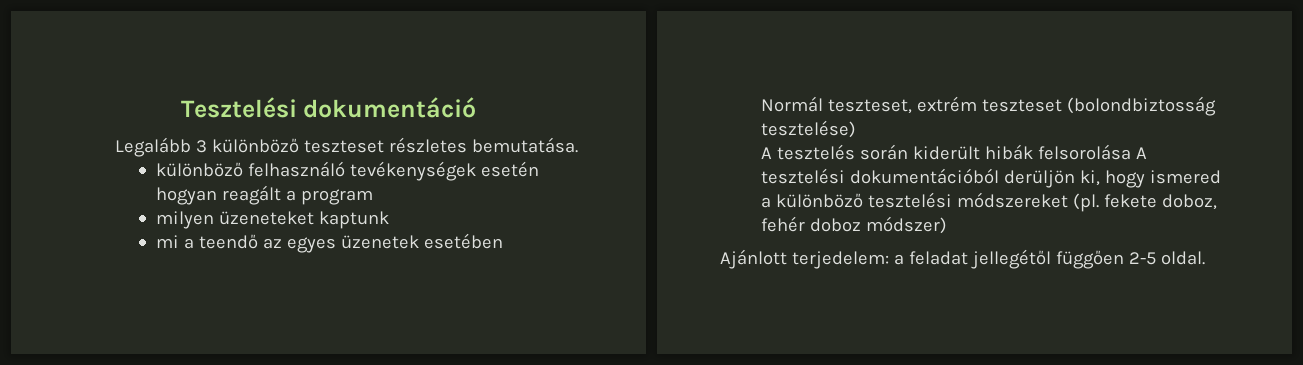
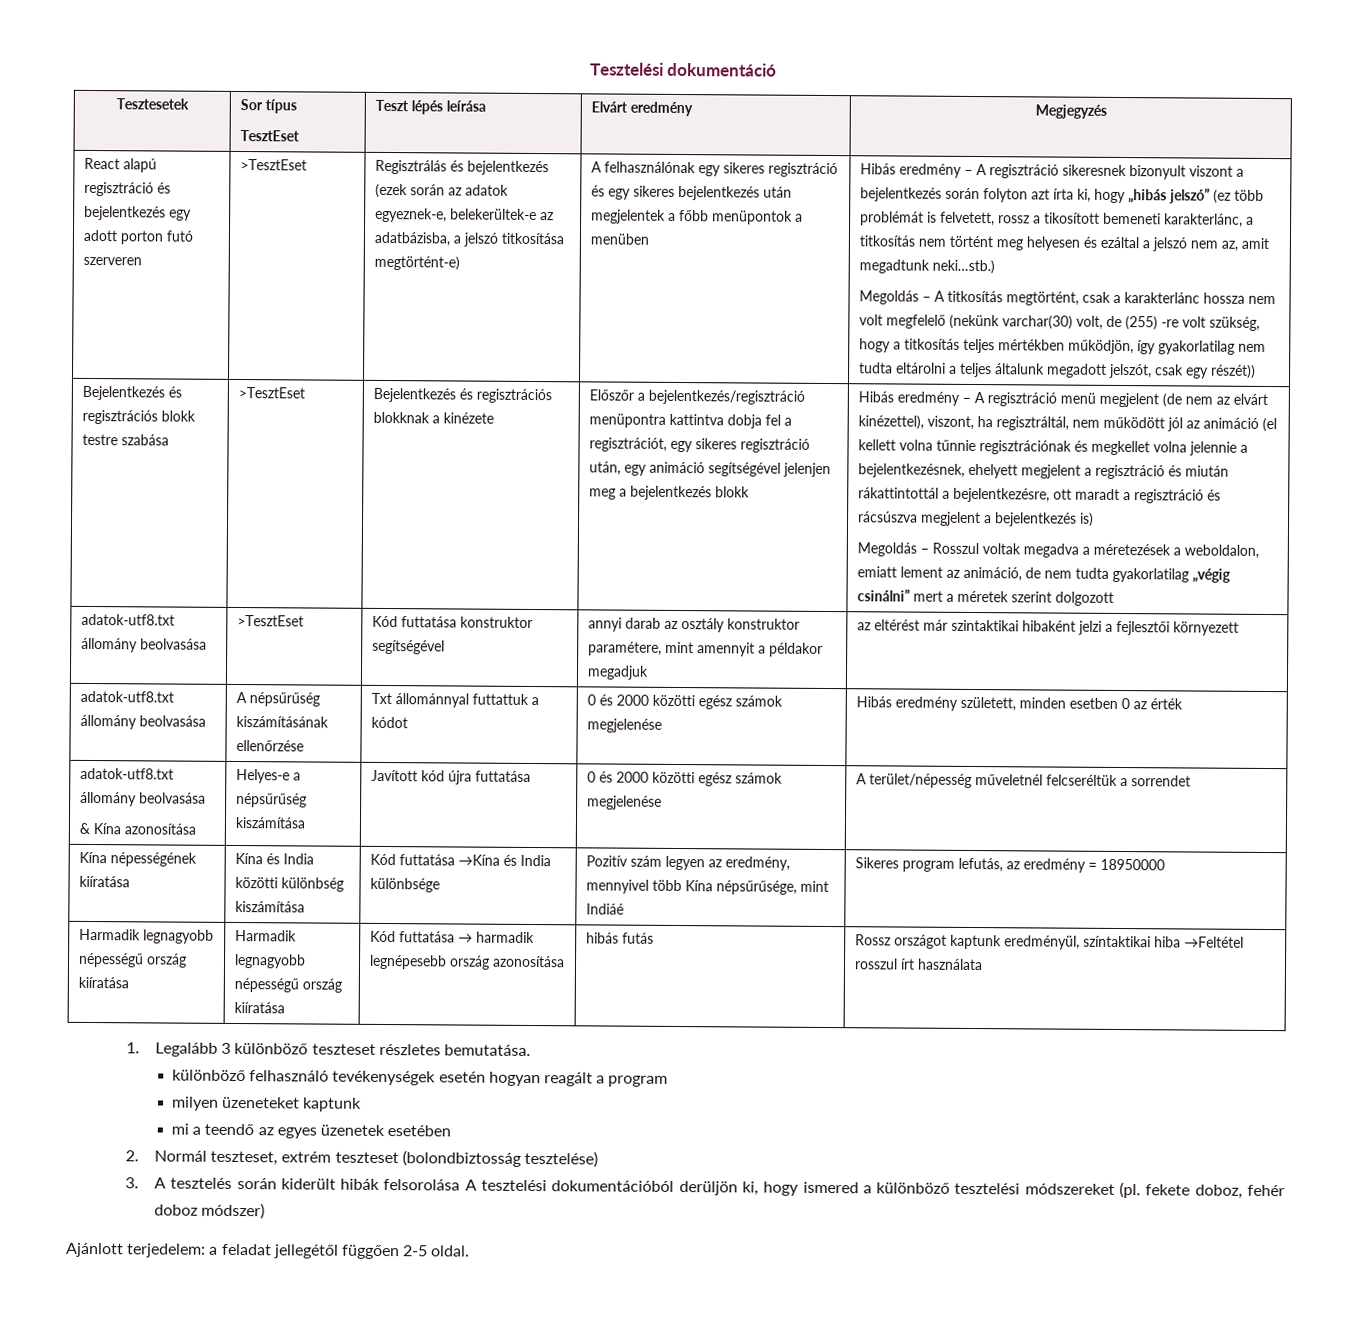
(477, 107) // -> [116,98,189,110] [240,99,298,114] [240,130,301,142] [375,99,487,115] [591,101,694,117] [1034,104,1107,119] [84,157,158,173] [84,181,172,197] [84,205,193,221] [83,229,194,245] [83,256,143,266] [240,159,308,171] [375,159,550,176] [375,183,510,199] [375,207,555,223] [374,231,565,247] [374,255,461,271] [591,161,839,178] [591,185,793,201] [591,209,804,225] [590,233,650,245] [860,163,1245,180] [860,187,1265,204] [860,211,1255,228] [859,235,1270,252] [859,259,996,275] [859,290,1277,306] [859,314,1261,331] [859,338,1267,355] [859,362,1257,379] [82,385,183,401] [82,409,197,425] [82,433,170,446] [238,386,306,399] [373,387,553,404] [373,411,495,424] [589,389,806,405] [589,413,793,429] [589,437,811,453] [589,461,832,478] [589,485,751,501] [858,391,1269,408] [858,415,1278,433] [858,439,1249,456] [858,463,1230,480] [858,487,1222,504] [858,511,1095,527] [857,542,1260,559] [857,566,1232,583] [857,588,1115,606] [81,613,176,626] [81,637,208,653] [237,614,305,627] [372,615,534,629] [372,639,446,655] [588,617,801,633] [588,641,824,657] [587,665,650,680] [857,619,1240,636] [80,690,175,703] [80,714,207,730] [236,691,321,707] [236,715,330,728] [236,739,305,752] [371,692,540,708] [371,716,409,729] [587,694,784,710] [587,718,663,733] [856,696,1184,712] [80,767,175,780] [80,791,207,807] [79,822,197,835] [236,768,302,784] [236,792,308,808] [235,816,307,829] [371,769,532,785] [587,771,784,787] [587,795,663,810] [856,773,1192,788] [79,851,198,867] [79,875,131,888] [235,852,315,865] [235,876,345,892] [235,900,306,913] [370,853,552,867] [370,877,441,893] [586,855,791,871] [586,879,830,895] [586,903,625,915] [855,857,1166,873] [79,928,215,944] [78,952,188,968] [78,976,130,989] [235,929,298,942] [234,953,307,969] [234,977,343,993] [234,1001,286,1014] [370,930,536,944] [369,954,566,970] [586,932,655,944] [855,934,1245,950] [854,958,984,971] [125,1042,140,1054] // Tesztesetek | Sor típus // TesztEset | Teszt lépés leírása | Elvárt eredmény | Megjegyzés // React alapú regisztráció és bejelentkezés egy adott porton futó szerveren | >TesztEset | Regisztrálás és bejelentkezés (ezek során az adatok egyeznek-e, belekerültek-e az adatbázisba, a jelszó titkosítása megtörtént-e) | A felhasználónak egy sikeres regisztráció és egy sikeres bejelentkezés után megjelentek a főbb menüpontok a menüben | Hibás eredmény – A regisztráció sikeresnek bizonyult viszont a bejelentkezés során folyton azt írta ki, hogy „hibás jelszó” (ez több problémát is felvetett, rossz a tikosított bemeneti karakterlánc, a titkosítás nem történt meg helyesen és ezáltal a jelszó nem az, amit megadtunk neki…stb.) // Megoldás – A titkosítás megtörtént, csak a karakterlánc hossza nem volt megfelelő (nekünk varchar(30) volt, de (255) -re volt szükség, hogy a titkosítás teljes mértékben működjön, így gyakorlatilag nem tudta eltárolni a teljes általunk megadott jelszót, csak egy részét)) // Bejelentkezés és regisztrációs blokk testre szabása | >TesztEset | Bejelentkezés és regisztrációs blokknak a kinézete | Előszőr a bejelentkezés/regisztráció menüpontra kattintva dobja fel a regisztrációt, egy sikeres regisztráció után, egy animáció segítségével jelenjen meg a bejelentkezés blokk | Hibás eredmény – A regisztráció menü megjelent (de nem az elvárt kinézettel), viszont, ha regisztráltál, nem működött jól az animáció (el kellett volna tűnnie regisztrációnak és megkellet volna jelennie a bejelentkezésnek, ehelyett megjelent a regisztráció és miután rákattintottál a bejelentkezésre, ott maradt a regisztráció és rácsúszva megjelent a bejelentkezés is) // Megoldás – Rosszul voltak megadva a méretezések a weboldalon, emiatt lement az animáció, de nem tudta gyakorlatilag „végig csinálni” mert a méretek szerint dolgozott // adatok-utf8.txt állomány beolvasása | >TesztEset | Kód futtatása konstruktor segítségével | annyi darab az osztály konstruktor paramétere, mint amennyit a példakor megadjuk | az eltérést már szintaktikai hibaként jelzi a fejlesztői környezett // adatok-utf8.txt állomány beolvasása | A népsűrűség kiszámításának ellenőrzése | Txt állománnyal futtattuk a kódot | 0 és 2000 közötti egész számok megjelenése | Hibás eredmény született, minden esetben 0 az érték // adatok-utf8.txt állomány beolvasása // & Kína azonosítása | Helyes-e a népsűrűség kiszámítása | Javított kód újra futtatása | 0 és 2000 közötti egész számok megjelenése | A terület/népesség műveletnél felcseréltük a sorrendet // Kína népességének kiíratása | Kína és India közötti különbség kiszámítása | Kód futtatása →Kína és India különbsége | Pozitív szám legyen az eredmény, mennyivel több Kína népsűrűsége, mint Indiáé | Sikeres program lefutás, az eredmény = 18950000 // Harmadik legnagyobb népességű ország kiíratása | Harmadik legnagyobb népességű ország kiíratása | Kód futtatása → harmadik legnépesebb ország azonosítása | hibás futás | Rossz országot kaptunk eredményül, színtaktikai hiba →Feltétel rosszul írt használata // 1.
(503, 241) none -> [124,1150,139,1162] 2.
(857, 129) none -> [124,1177,139,1189] 3.

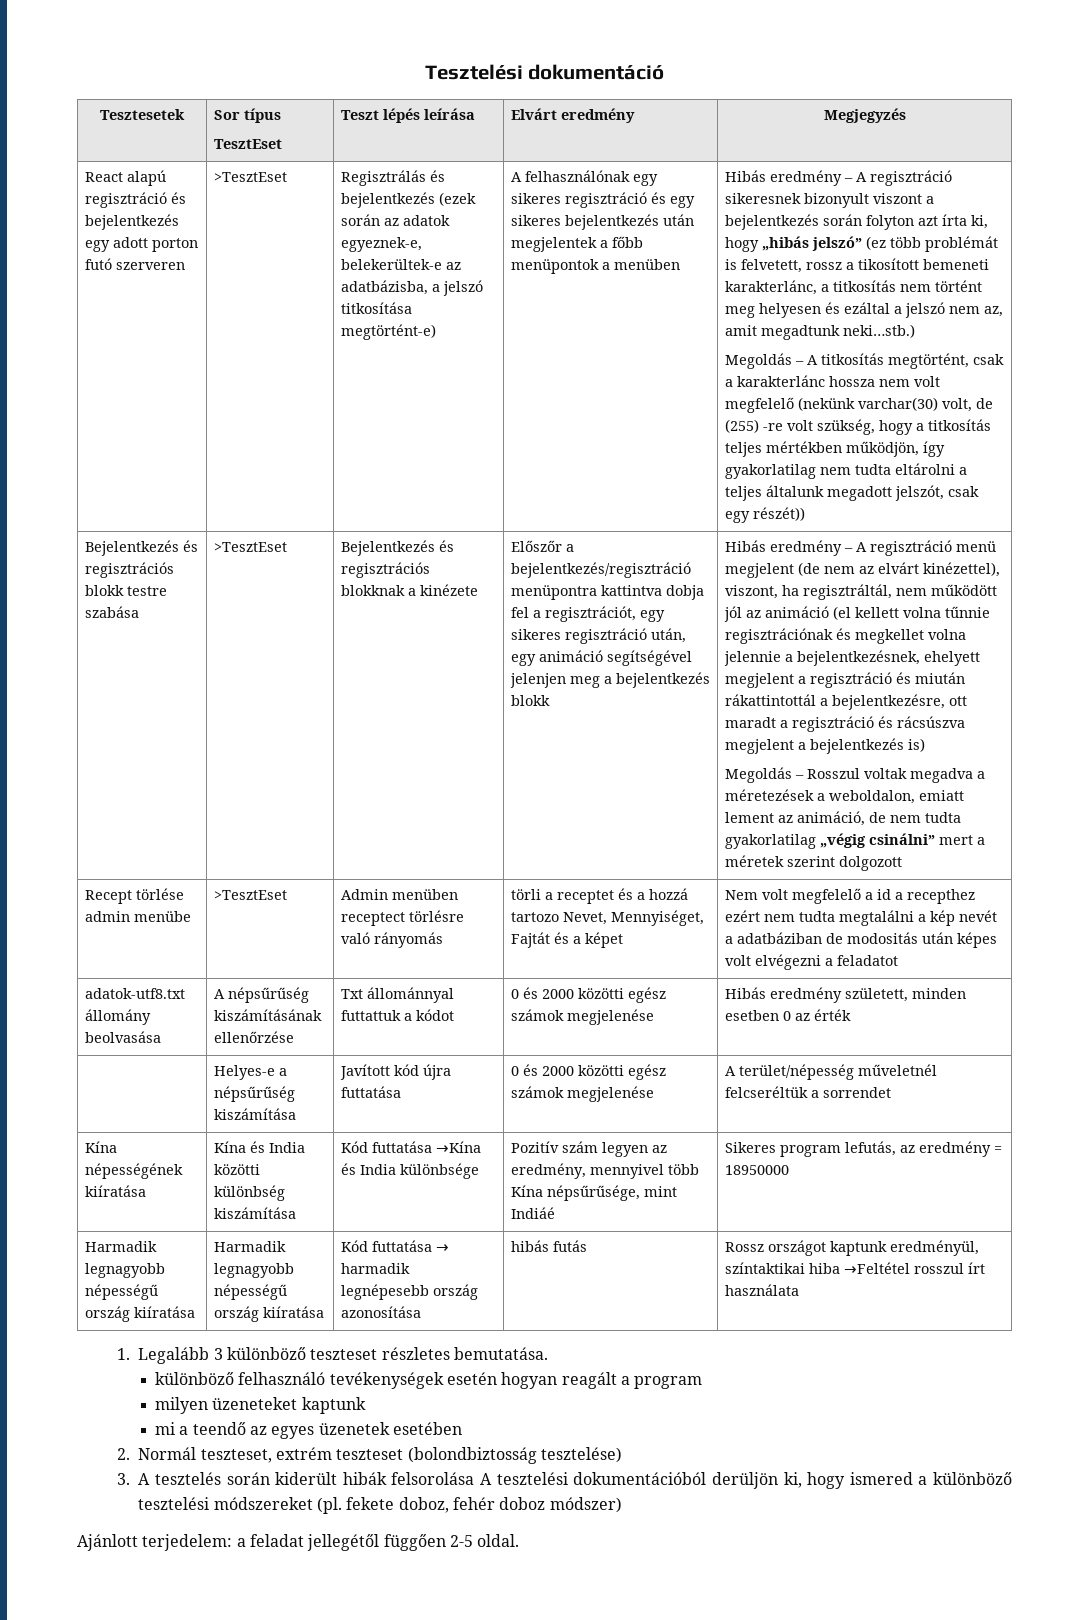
[81,613,176,626] [81,637,208,653] [237,614,305,627] [372,615,534,629] [372,639,446,655] [588,617,801,633] [588,641,824,657] [587,665,650,680] [857,619,1240,636] adatok-utf8.txt állomány beolvasása | >TesztEset | Kód futtatása konstruktor segítségével | annyi darab az osztály konstruktor paramétere, mint amennyit a példakor megadjuk | az eltérést már szintaktikai hibaként jelzi a fejlesztői környezett -> [84,888,184,904] [84,911,191,922] [213,890,287,900] [340,889,458,900] [340,910,464,926] [340,932,443,948] [510,888,688,904] [510,910,704,926] [510,932,623,948] [724,888,975,904] [724,910,997,926] [724,932,997,948] [724,954,898,970] Recept törlése admin menübe | >TesztEset | Admin menüben receptect törlésre való rányomás | törli a receptet és a hozzá tartozo Nevet, Mennyiséget, Fajtát és a képet | Nem volt megfelelő a id a recepthez ezért nem tudta megtalálni a kép nevét a adatbáziban de modositás után képes volt elvégezni a feladatot
[80,767,175,780] [80,791,207,807] [79,822,197,835] adatok-utf8.txt állomány beolvasása // & Kína azonosítása -> (851, 1015) none

